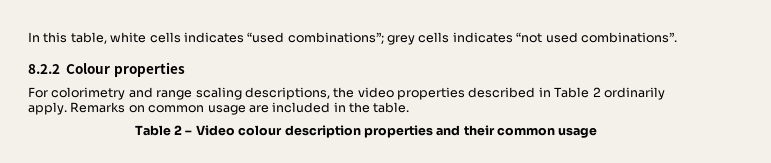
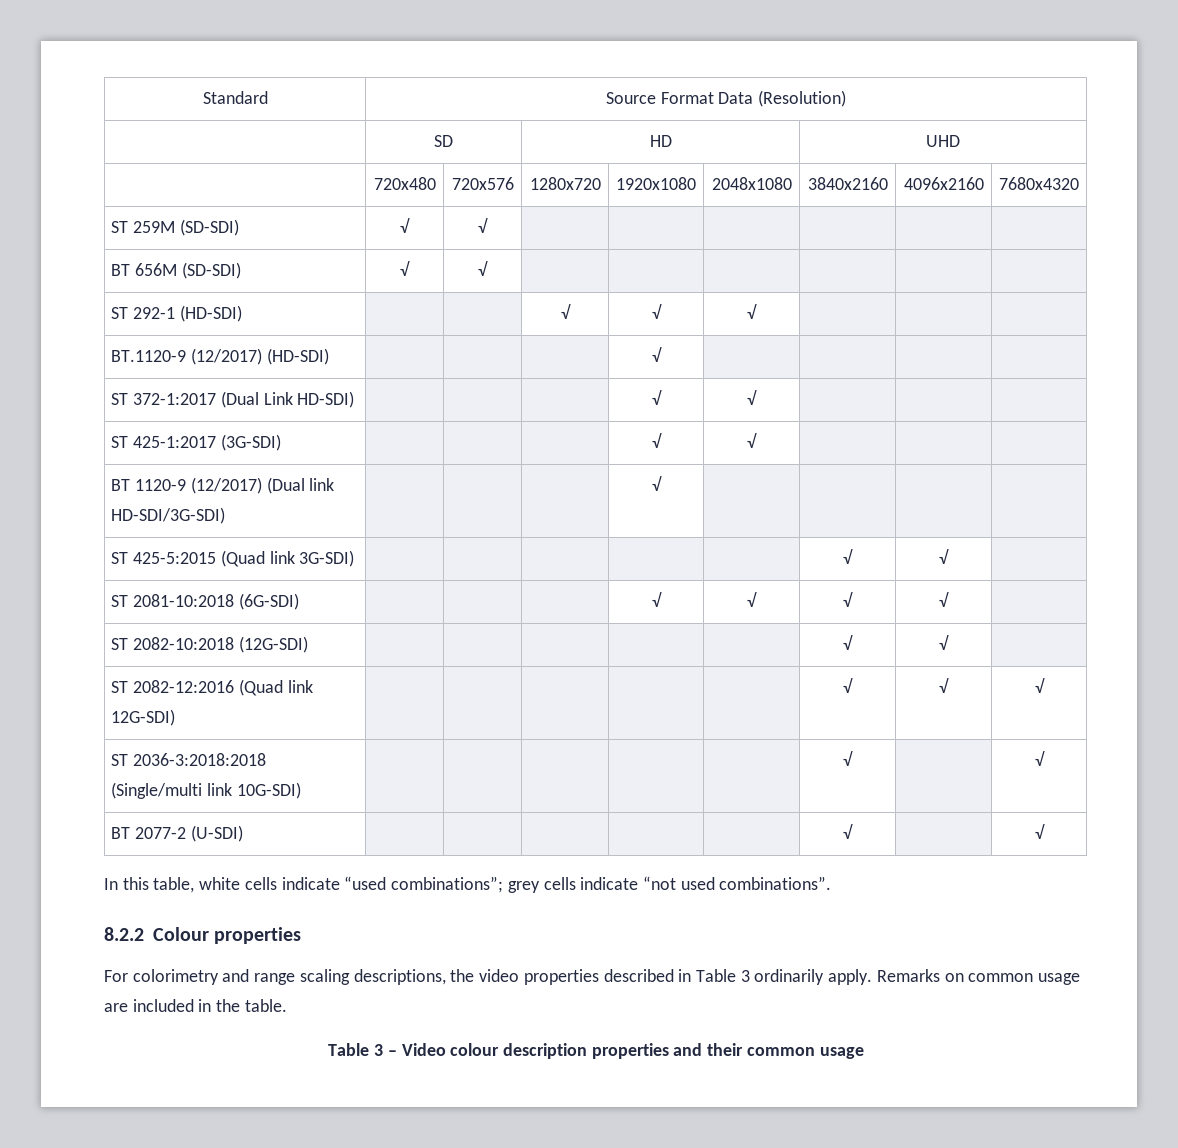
(28, 37) none -> [202,91,268,104] [605,90,847,107] [434,135,454,147] [649,135,672,147] [926,135,960,147] [373,177,436,190] [451,177,514,190] [529,177,601,190] [616,177,696,190] [711,177,792,190] [807,177,888,190] [903,177,984,190] [999,177,1079,190] [111,219,239,236] [400,218,411,233] [478,218,489,233] [111,262,241,279] [400,261,411,276] [478,261,489,276] [111,305,242,322] [560,304,571,319] [651,304,662,319] [747,304,757,319] [111,348,329,365] [651,347,662,362] [111,391,355,408] [651,390,662,405] [747,390,757,405] [111,434,281,451] [651,433,662,448] [747,433,757,448] [111,477,335,494] [111,507,226,524] [651,476,662,491] [111,550,355,567] [843,549,853,564] [939,549,949,564] [111,593,299,610] [651,592,662,607] [747,592,757,607] [843,592,853,607] [939,592,949,607] [111,636,308,653] [843,635,853,650] [939,635,949,650] [111,679,313,696] [111,709,176,726] [843,678,853,693] [939,678,949,693] [1034,678,1045,693] [111,753,267,766] [111,782,301,799] [843,751,853,766] [1034,751,1045,766] [111,825,243,842] [843,824,853,839] [1034,824,1045,839] Standard | Source Format Data (Resolution) // | SD | HD | UHD // | 720x480 | 720x576 | 1280x720 | 1920x1080 | 2048x1080 | 3840x2160 | 4096x2160 | 7680x4320 // ST 259M (SD-SDI) | √ | √ | | | | | | // BT 656M (SD-SDI) | √ | √ | | | | | | // ST 292-1 (HD-SDI) | | | √ | √ | √ | | | // BT.1120-9 (12/2017) (HD-SDI) | | | | √ | | | | // ST 372-1:2017 (Dual Link HD-SDI) | | | | √ | √ | | | // ST 425-1:2017 (3G-SDI) | | | | √ | √ | | | // BT 1120-9 (12/2017) (Dual link HD-SDI/3G-SDI) | | | | √ | | | | // ST 425-5:2015 (Quad link 3G-SDI) | | | | | | √ | √ | // ST 2081-10:2018 (6G-SDI) | | | | √ | √ | √ | √ | // ST 2082-10:2018 (12G-SDI) | | | | | | √ | √ | // ST 2082-12:2016 (Quad link 12G-SDI) | | | | | | √ | √ | √ // ST 2036-3:2018:2018 (Single/multi link 10G-SDI) | | | | | | √ | | √ // BT 2077-2 (U-SDI) | | | | | | √ | | √ //
[183,32,244,43] indicates -> [281,877,340,890] indicate
[452,32,513,43] indicates -> [580,877,639,890] indicate
[592,87,601,97] 2 -> [740,970,750,982] 3
[174,125,182,135] 2 -> [374,1044,384,1056] 3

